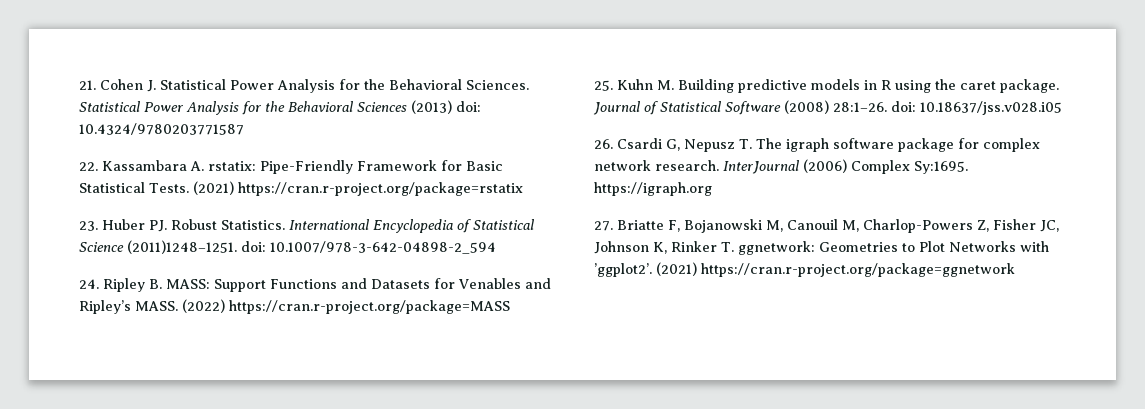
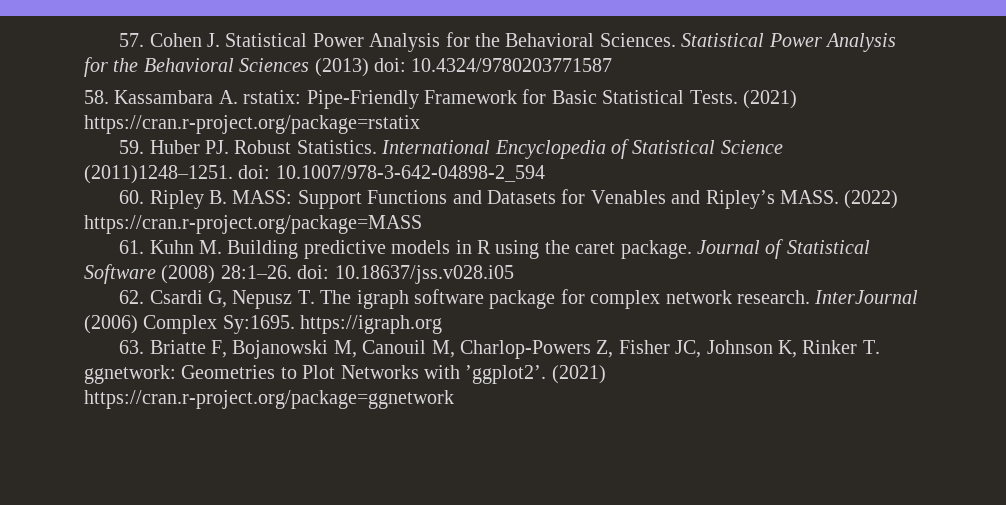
[79,80,96,90] 21. -> [119,33,145,47] 57.
[79,162,98,171] 22. -> [84,90,109,104] 58.
[79,221,98,231] 23. -> [119,140,145,154] 59.
[79,279,99,289] 24. -> [119,190,145,204] 60.
[594,80,613,91] 25. -> [119,240,145,254] 61.
[594,139,613,149] 26. -> [119,290,145,304] 62.
[594,221,613,231] 27. -> [119,340,145,354] 63.

